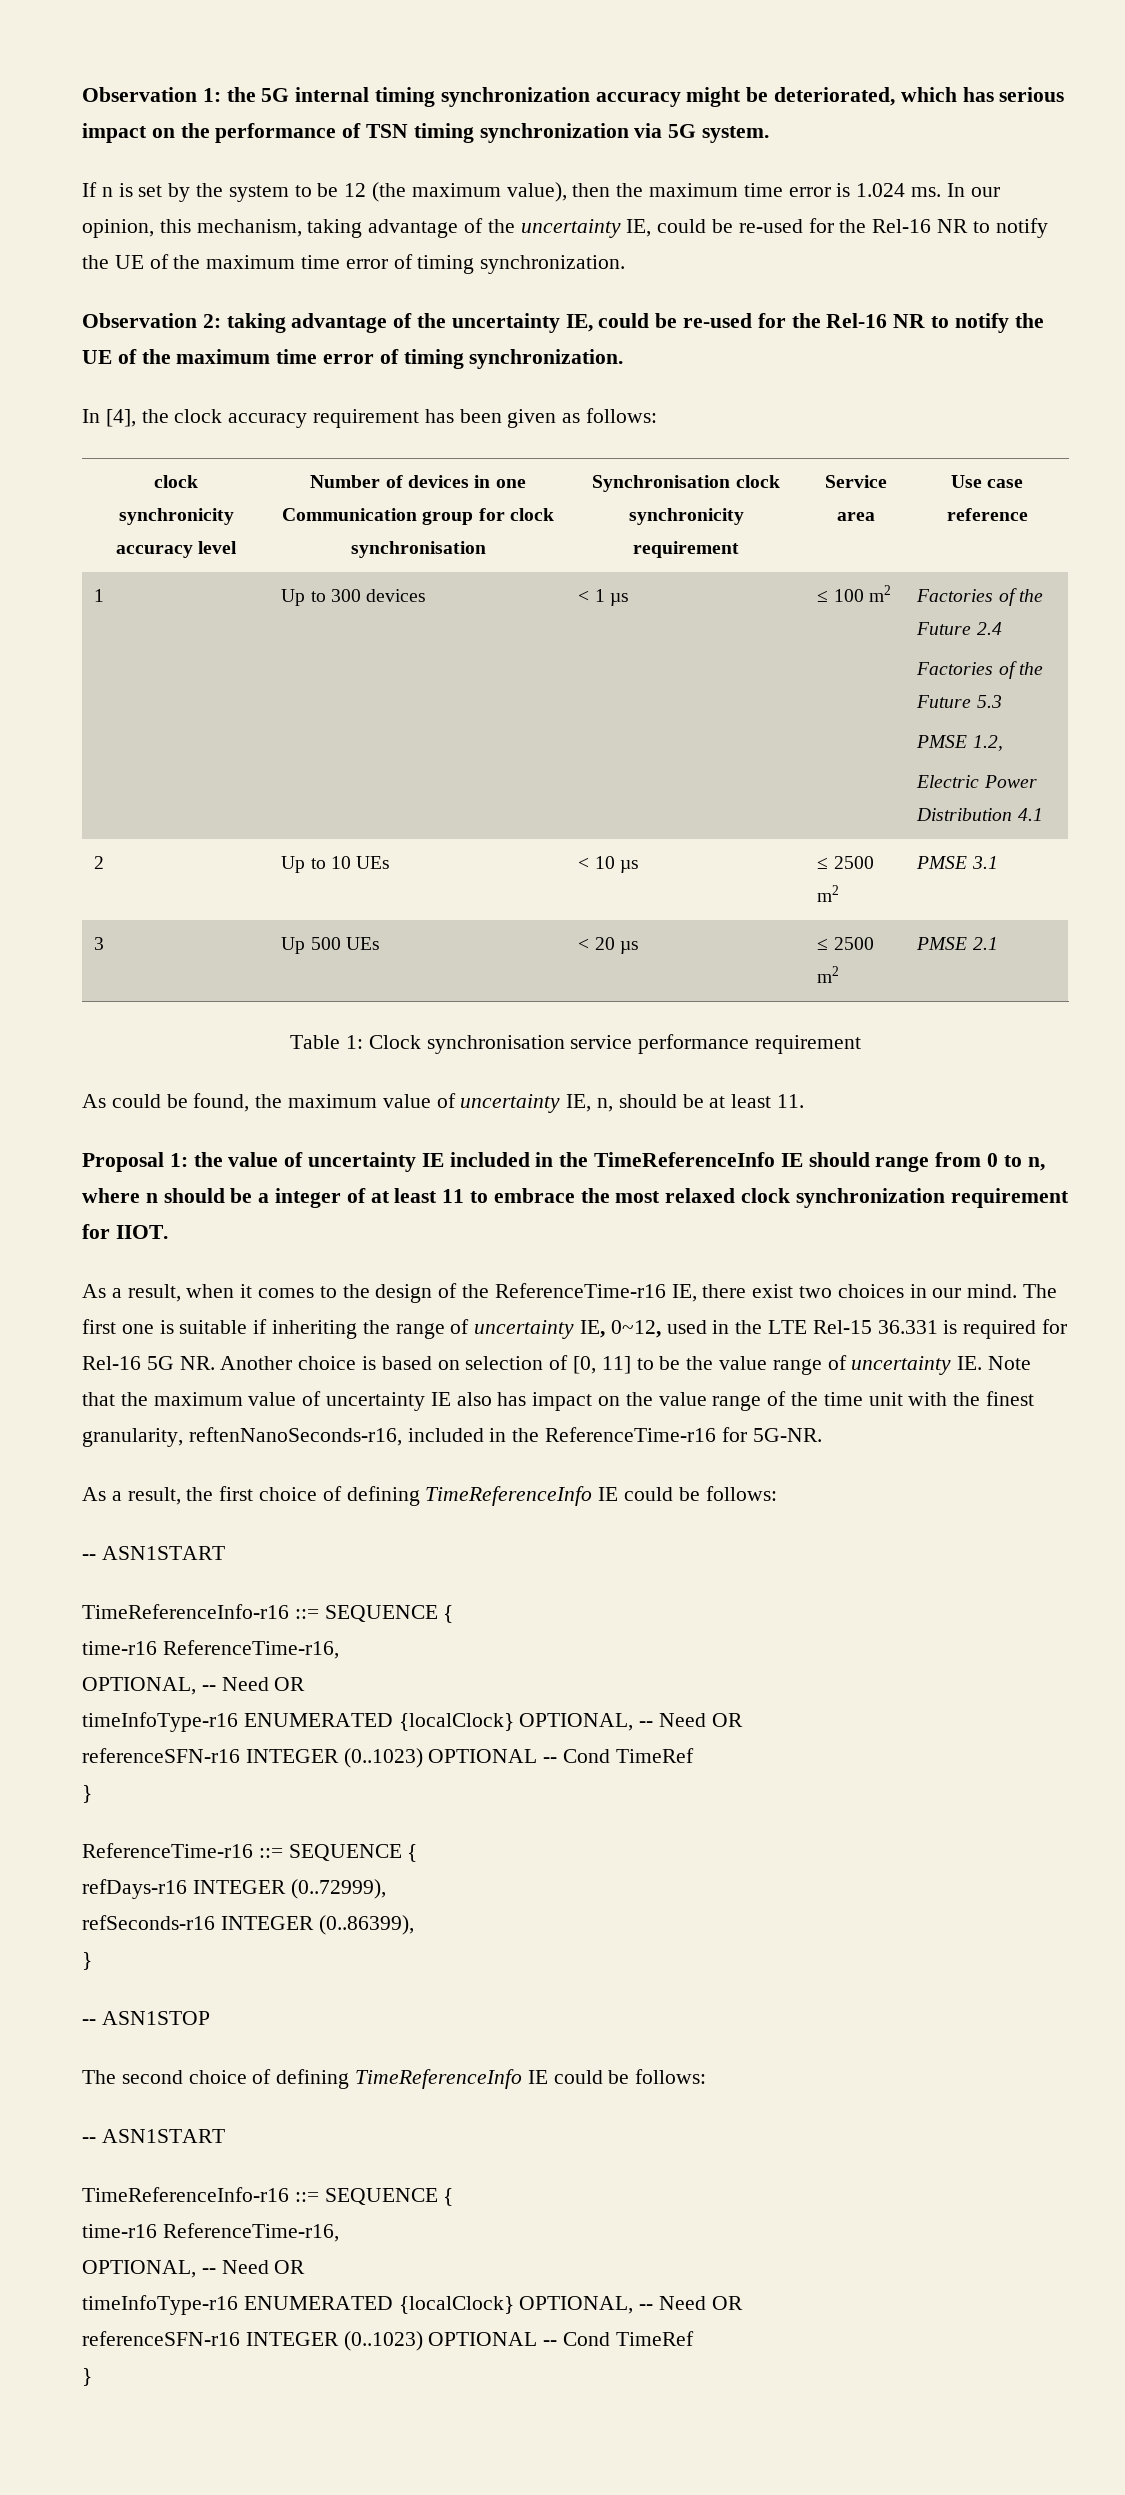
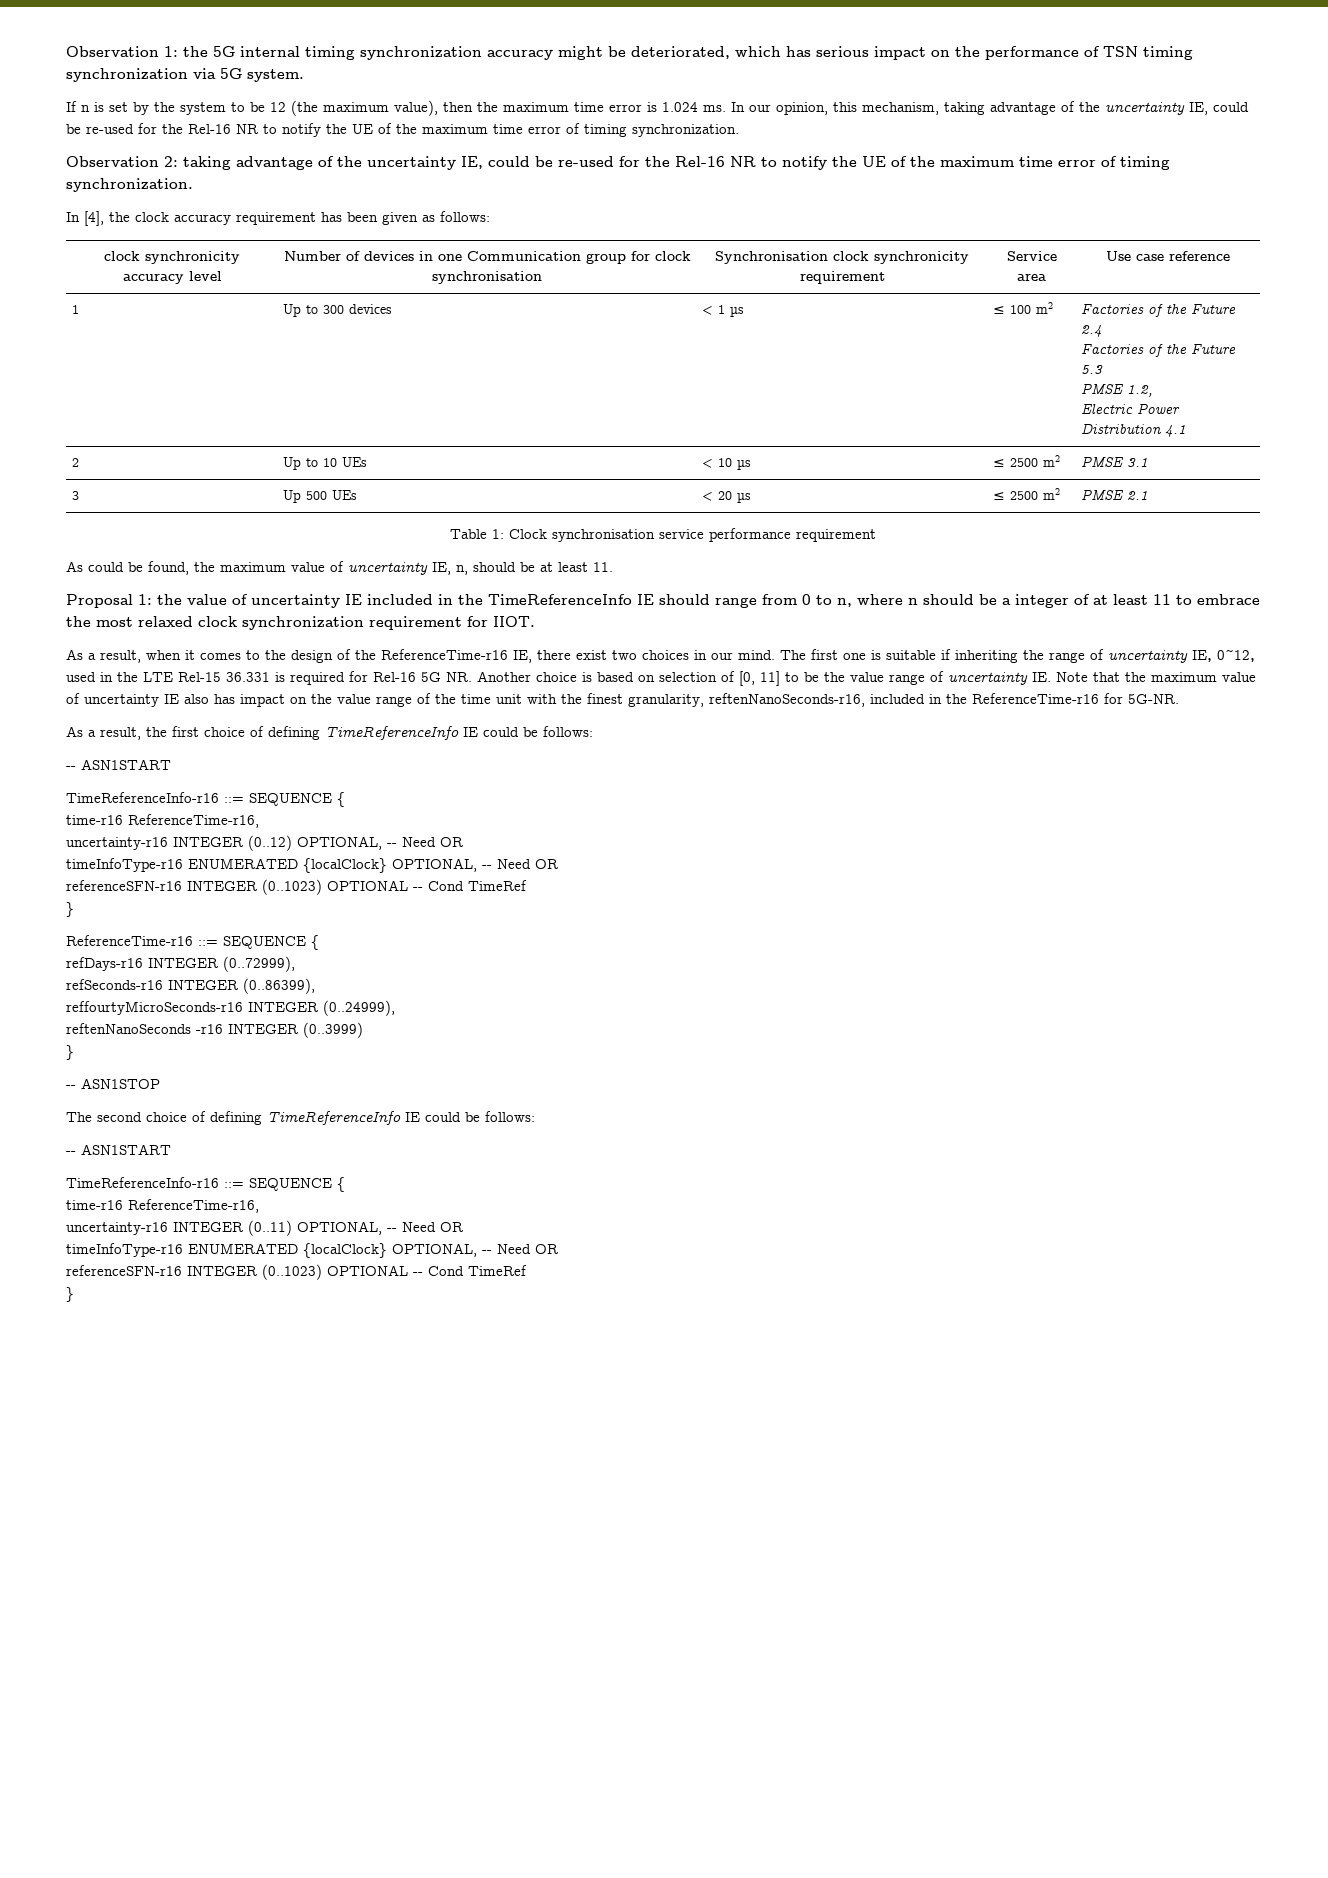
(339, 1649) none -> [66,835,292,851] uncertainty-r16 INTEGER (0..12)
(414, 1925) none -> [66,1000,395,1016] [66,1022,363,1038] // reffourtyMicroSeconds-r16 INTEGER (0..24999), // reftenNanoSeconds -r16 INTEGER (0..3999)
(339, 2232) none -> [66,1220,292,1236] uncertainty-r16 INTEGER (0..11)

